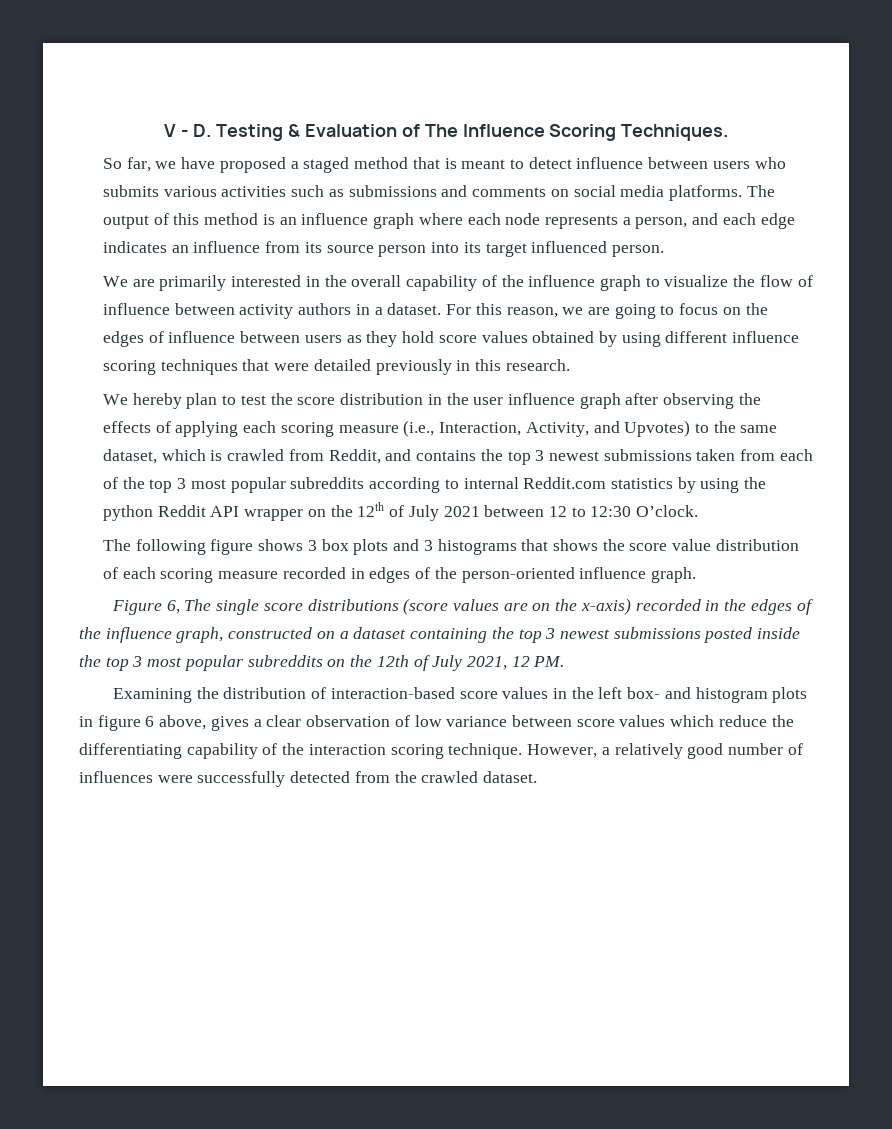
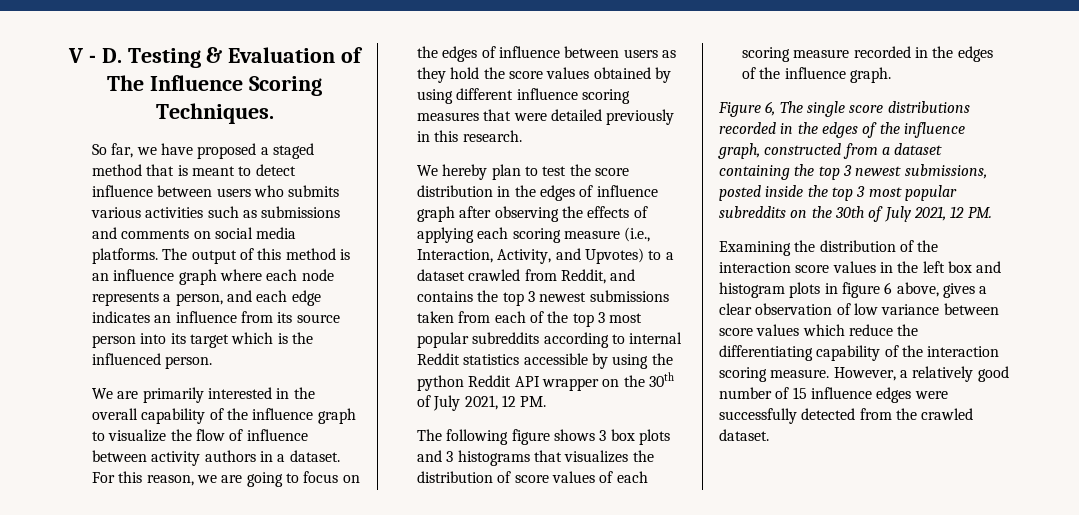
(527, 250) none -> [231,332,314,344] which is the
(435, 337) none -> [483,67,505,79] the
[160,359,238,375] techniques -> [417,112,480,121] measures
[473,397,504,405] user -> [540,185,594,201] edges of
[713,421,778,433] [102,449,223,464] the same dataset, which is -> [665,252,674,260] [417,269,466,281] a dataset
[523,477,673,489] Reddit.com statistics -> [417,353,588,365] Reddit statistics accessible
[357,502,699,521] 12th of July 2021 between 12 to 12:30 O’clock. -> [649,372,675,387] [417,395,547,411] 30th of July 2021, 12 PM.
[552,539,799,551] shows the score value distribution -> [564,450,654,463] [417,471,596,483] visualizes the distribution of score values
[369,567,575,583] edges of the person-oriented -> [932,46,993,62] [742,67,781,79] the edges of the
[403,598,631,615] (score values are on the x-axis) -> (970, 107) none
[316,631,335,639] on -> [842,143,878,159] from
[613,627,701,639] submissions -> [904,164,987,179] submissions,
[376,655,409,667] 12th -> [834,206,864,218] 30th
[330,687,455,699] interaction-based -> [917,240,939,252] [719,262,791,273] the interaction
[627,687,661,699] box- -> [947,261,972,273] box
[448,743,523,759] technique. -> [770,369,830,378] measure.
[79,771,153,783] influences -> [792,387,912,403] 15 influence edges

